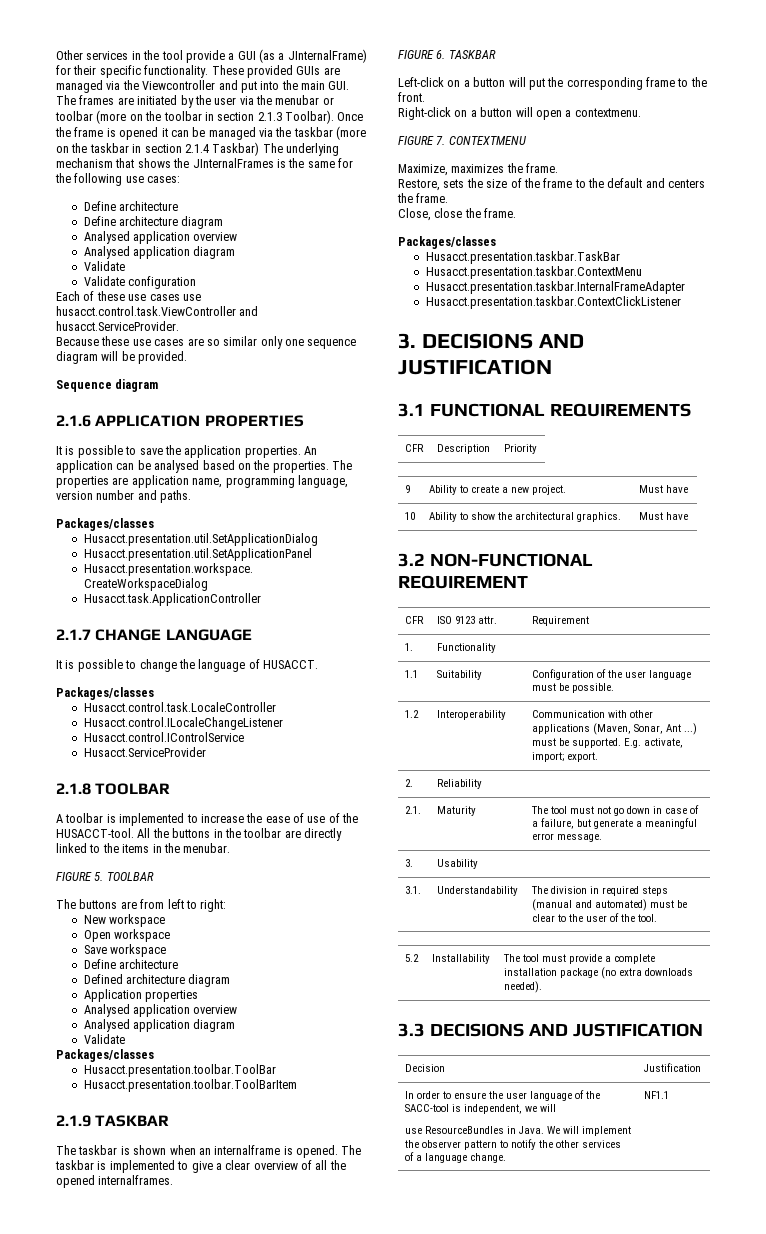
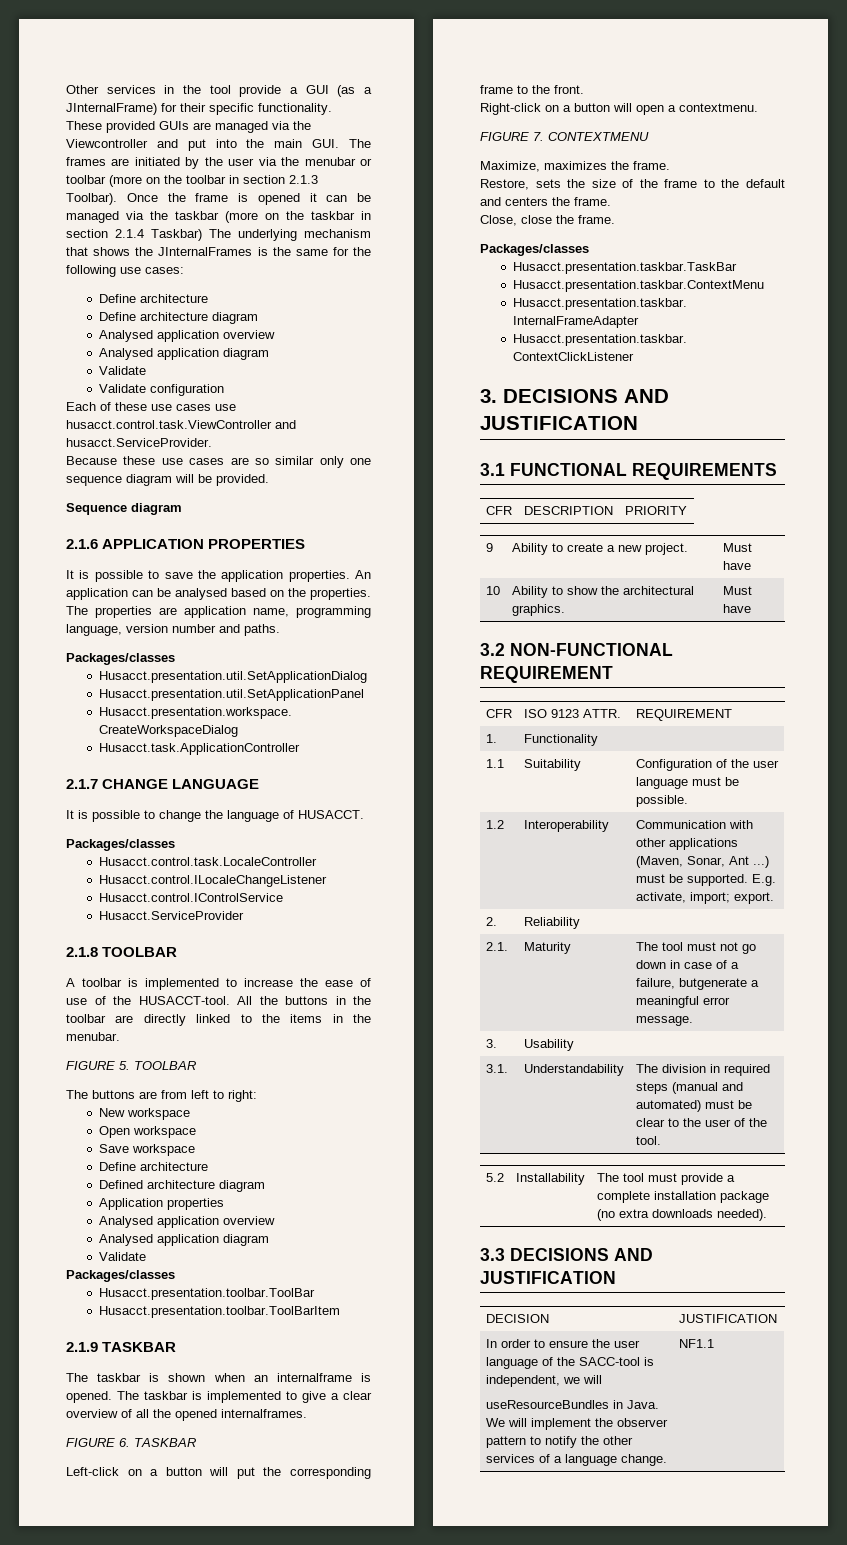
[436,444,490,454] [503,444,537,454] Description | Priority -> [523,506,613,515] [624,506,687,515] DESCRIPTION | PRIORITY
[477,616,497,624] [531,616,589,626] attr. | Requirement -> [582,709,621,718] [635,709,732,721] ATTR. | REQUIREMENT
[576,819,633,829] but generate -> [678,978,747,990] butgenerate
[404,1064,445,1072] [643,1063,701,1072] Decision | Justification -> [485,1314,549,1323] [678,1314,777,1323] DECISION | JUSTIFICATION
[404,1126,504,1134] use ResourceBundles -> [485,1400,609,1409] useResourceBundles

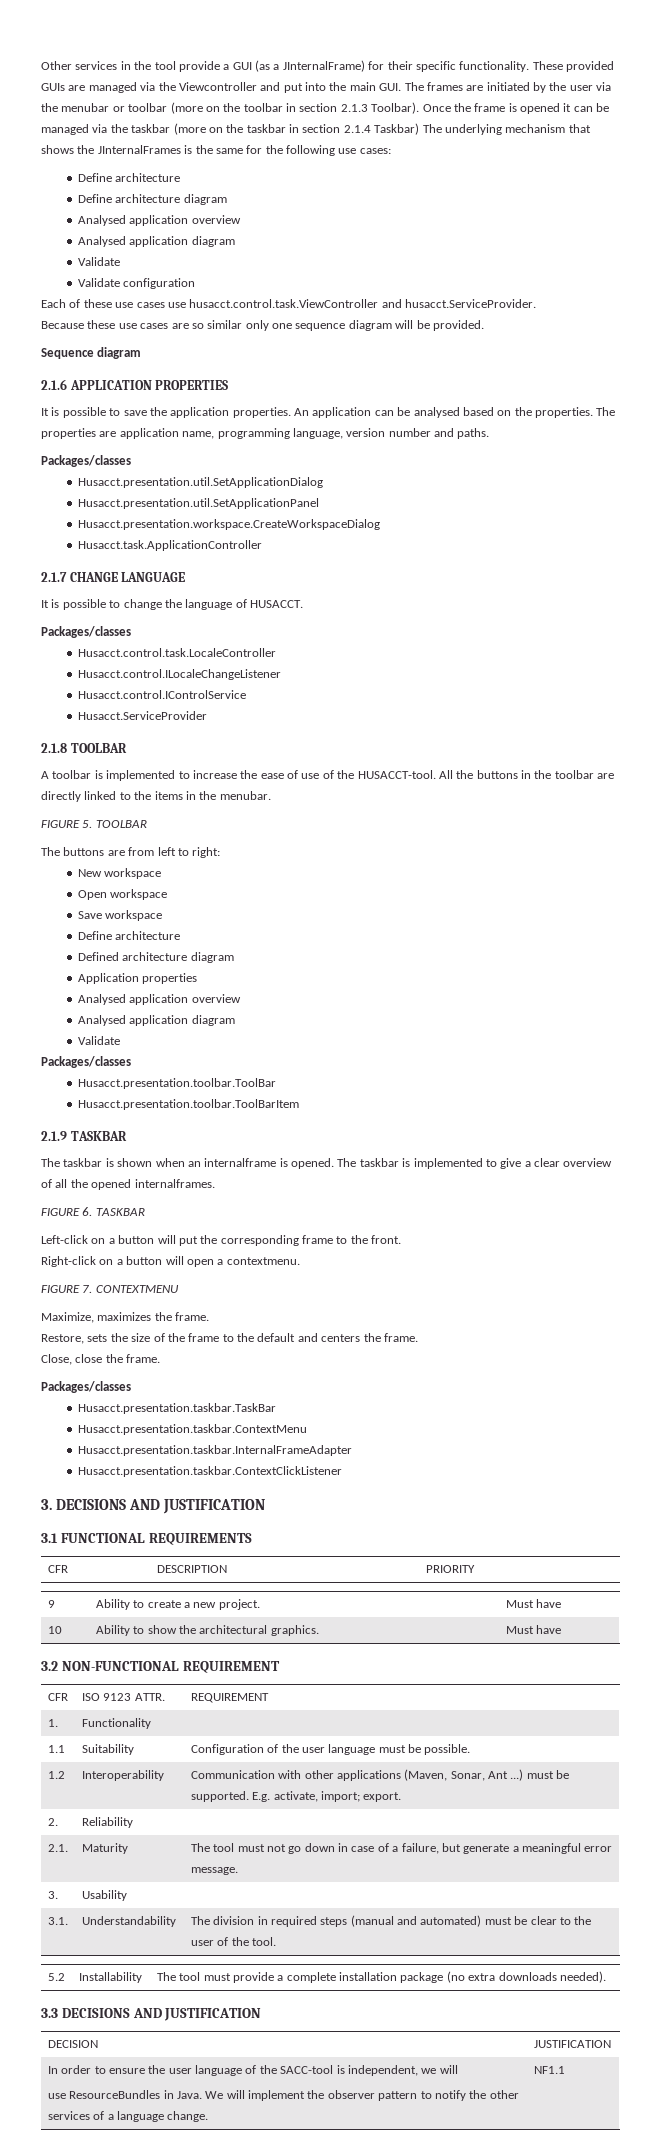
[678,978,747,990] butgenerate -> [441,1843,510,1854] but generate
[485,1400,609,1409] useResourceBundles -> [47,2090,161,2099] use ResourceBundles

